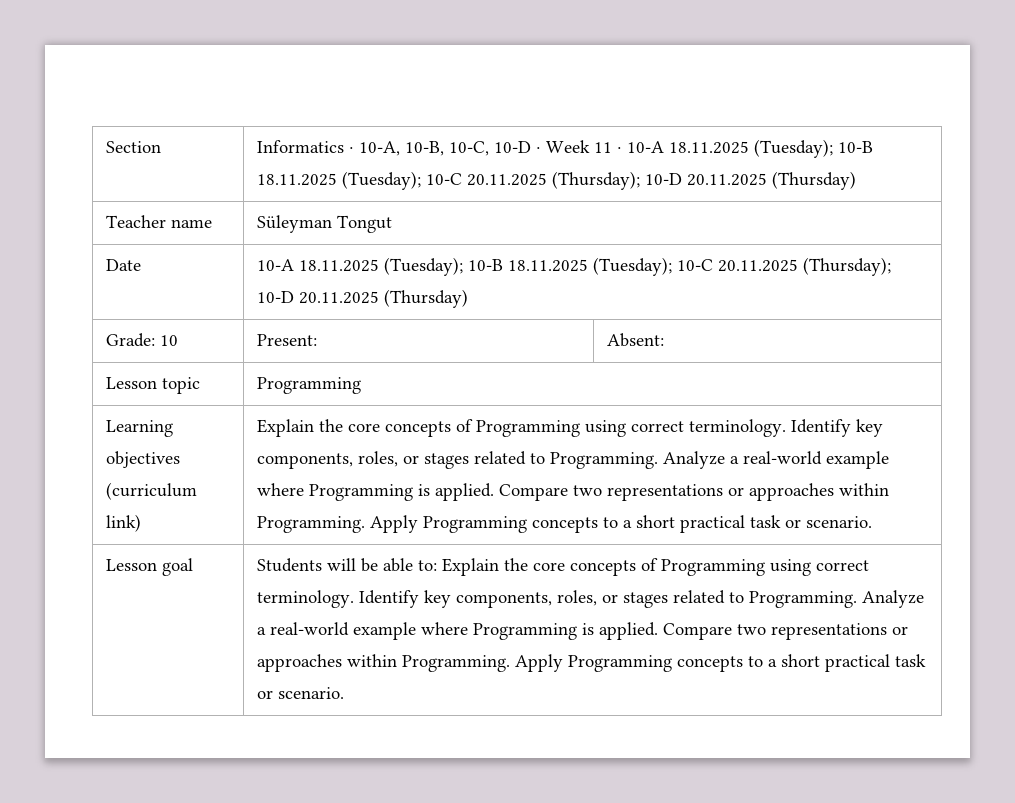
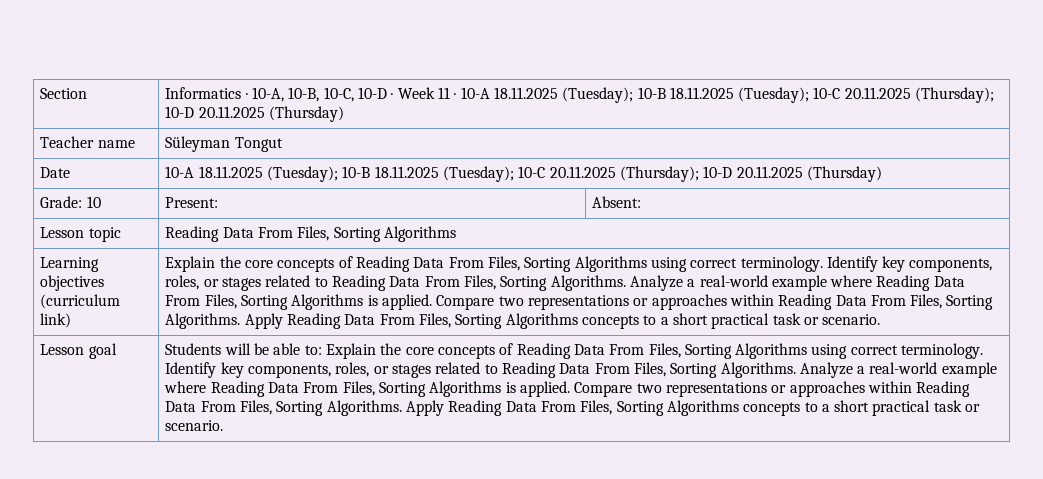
[257,377,362,394] Programming -> [165,226,456,242] Reading Data From Files, Sorting Algorithms
[476,420,581,437] Programming -> [355,256,647,272] Reading Data From Files, Sorting Algorithms
[550,451,890,469] [257,483,890,501] [257,515,528,533] Programming. Analyze a real-world example where Programming is applied. Compare two representations or approaches within Programming. Apply Programming -> [331,275,965,291] [165,294,994,310] [165,313,578,329] Reading Data From Files, Sorting Algorithms. Analyze a real-world example where Reading Data From Files, Sorting Algorithms is applied. Compare two representations or approaches within Reading Data From Files, Sorting Algorithms. Apply Reading Data From Files, Sorting Algorithms
[661,559,766,576] Programming -> [516,343,808,359] Reading Data From Files, Sorting Algorithms
[749,590,925,608] [257,622,909,640] [257,654,673,672] Programming. Analyze a real-world example where Programming is applied. Compare two representations or approaches within Programming. Apply Programming -> [501,362,997,378] [164,381,971,397] [165,400,739,416] Reading Data From Files, Sorting Algorithms. Analyze a real-world example where Reading Data From Files, Sorting Algorithms is applied. Compare two representations or approaches within Reading Data From Files, Sorting Algorithms. Apply Reading Data From Files, Sorting Algorithms

